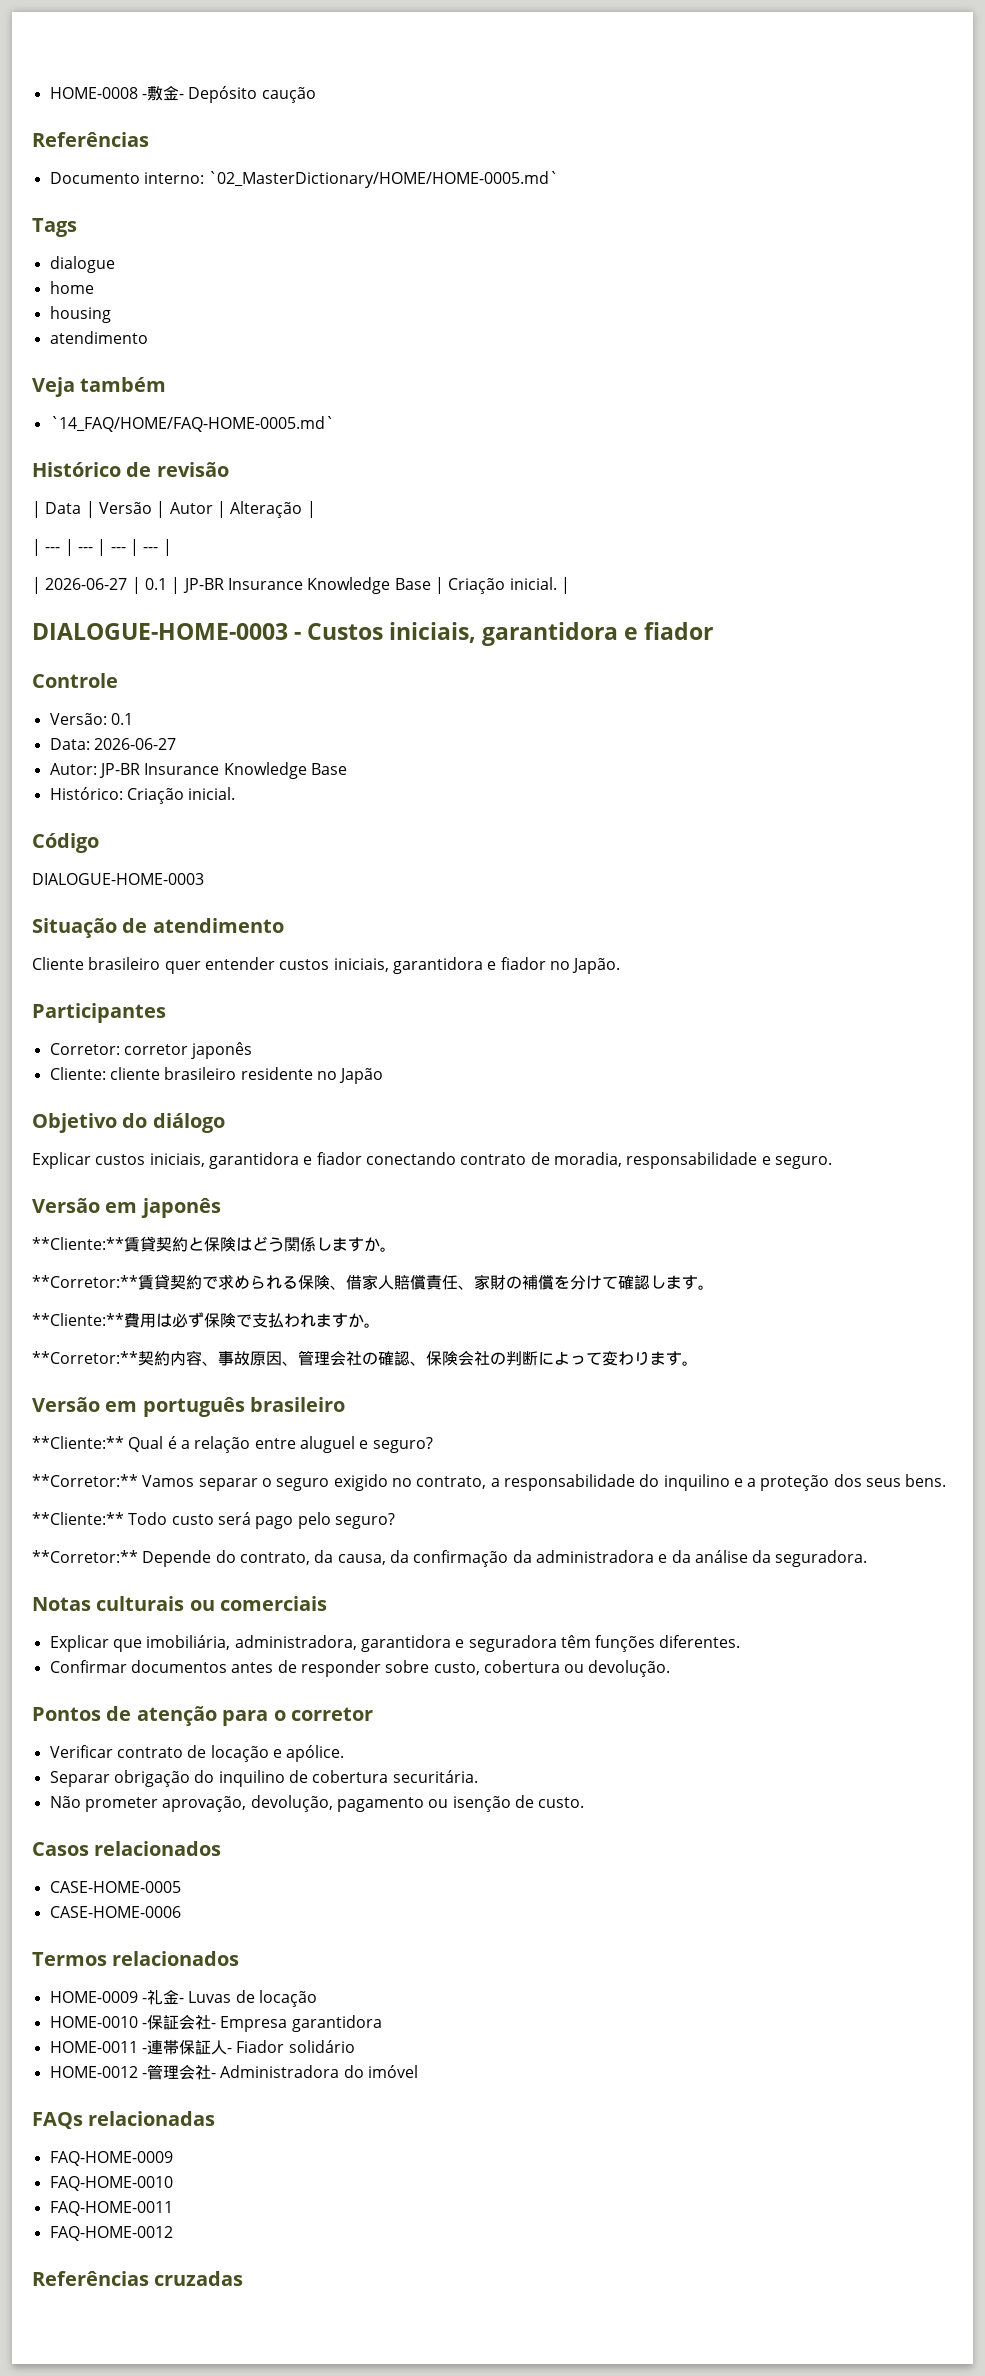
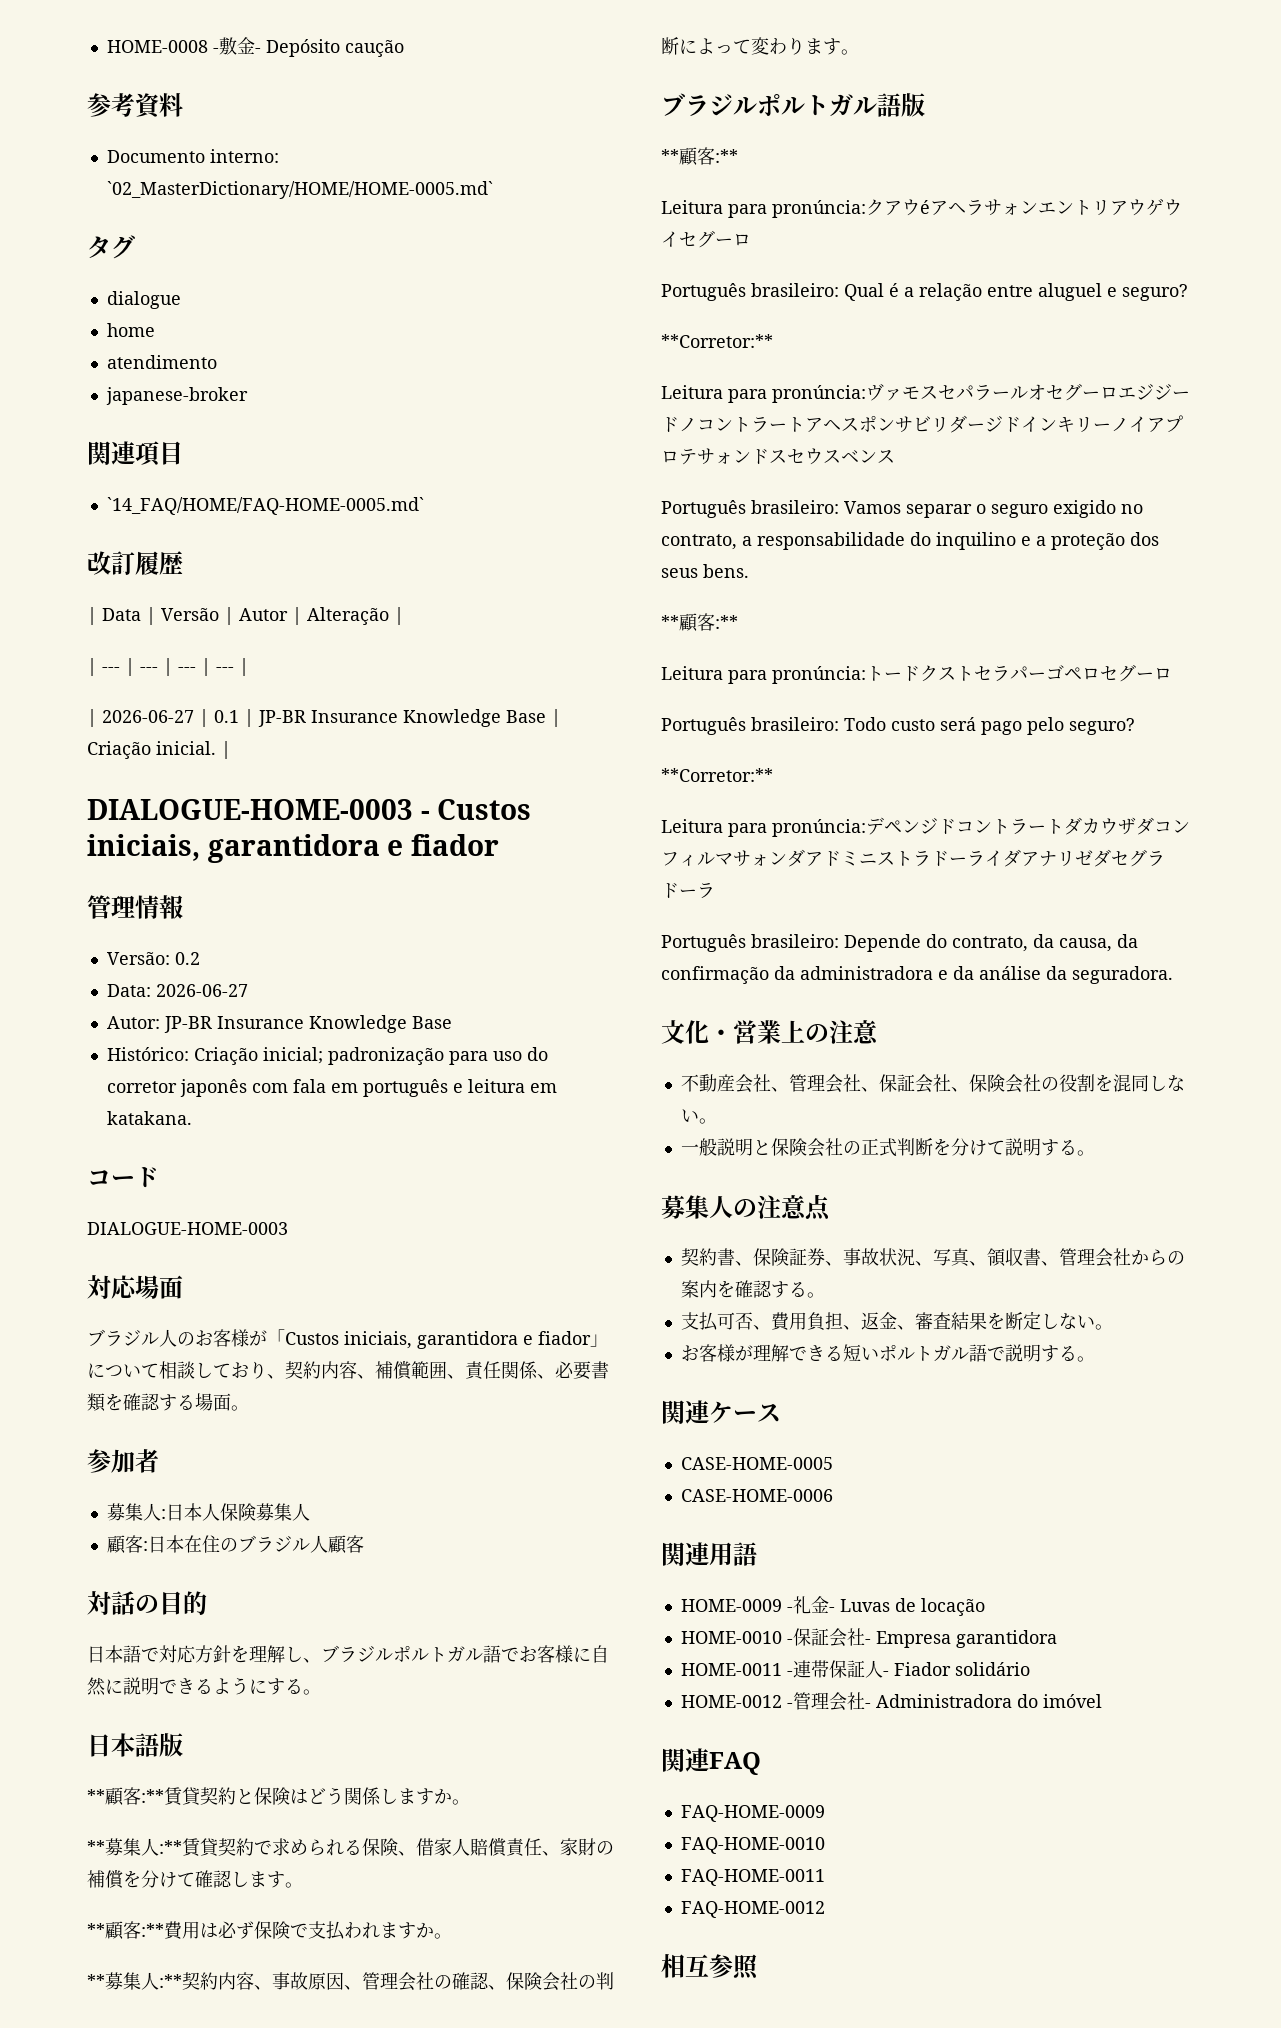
[32,132,149,147] Referências -> [87,93,183,119] 参考資料
[32,218,77,237] Tags -> [87,235,135,259] タグ
[49,306,111,323] [49,331,148,344] [32,377,167,397] [49,416,334,432] [32,462,229,477] // housing // atendimento // Veja também // `14_FAQ/HOME/FAQ-HOME-0005.md` // Histórico de revisão -> [106,355,217,369] [105,387,248,405] [87,441,183,466] [106,497,424,515] [87,551,183,575] // atendimento // japanese-broker // 関連項目 // `14_FAQ/HOME/FAQ-HOME-0005.md` // 改訂履歴
[32,673,118,688] Controle -> [87,895,183,919] 管理情報
[110,713,133,725] 0.1 -> [174,952,200,965] 0.2
[188,787,236,800] [32,833,99,853] [32,873,204,885] [32,918,284,938] [32,957,621,974] [32,1003,166,1023] [49,1042,253,1059] [49,1067,384,1084] [32,1113,225,1133] [32,1152,832,1169] [32,1198,221,1218] [32,1237,124,1250] inicial. // Código // DIALOGUE-HOME-0003 // Situação de atendimento // Cliente brasileiro quer entender custos iniciais, garantidora e fiador no Japão. // Participantes // Corretor: corretor japonês // Cliente: cliente brasileiro residente no Japão // Objetivo do diálogo // Explicar custos iniciais, garantidora e fiador conectando contrato de moradia, responsabilidade e seguro. // Versão em japonês // **Cliente:** -> [262,1047,548,1065] [106,1079,557,1097] [106,1111,192,1125] [87,1167,159,1188] [87,1222,288,1235] [87,1275,183,1299] [87,1329,608,1349] [87,1360,609,1380] [87,1393,249,1412] [87,1449,159,1473] [106,1503,310,1521] [106,1535,364,1554] [87,1591,207,1615] [87,1645,609,1663] [87,1677,321,1696] [87,1733,183,1757] [87,1787,164,1806] inicial; padronização para uso do corretor japonês com fala em português e leitura em katakana. // コード // DIALOGUE-HOME-0003 // 対応場面 // ブラジル人のお客様が「Custos iniciais, garantidora e fiador」について相談しており、契約内容、補償範囲、責任関係、必要書類を確認する場面。 // 参加者 // 募集人:日本人保険募集人 // 顧客:日本在住のブラジル人顧客 // 対話の目的 // 日本語で対応方針を理解し、ブラジルポルトガル語でお客様に自然に説明できるようにする。 // 日本語版 // **顧客:**
[32,1275,138,1288] **Corretor:** -> [87,1838,182,1856] **募集人:**
[32,1313,124,1326] **Cliente:** -> [87,1921,164,1940] **顧客:**
[32,1351,138,1364] **Corretor:** -> [87,1972,182,1990] **募集人:**
[32,1397,346,1417] [32,1436,124,1449] Versão em português brasileiro // **Cliente:** -> [661,93,925,117] [661,147,738,166] [661,198,1182,218] [661,230,751,248] [661,283,839,301] ブラジルポルトガル語版 // **顧客:** // Leitura para pronúncia:クアウéアヘラサォンエントリアウゲウイセグーロ // Português brasileiro:
(138, 1480) none -> [661,383,1190,403] [661,415,1183,433] [661,448,895,465] [661,500,839,518] // Leitura para pronúncia:ヴァモスセパラールオセグーロエジジードノコントラートアヘスポンサビリダージドインキリーノイアプロテサォンドスセウスベンス // Português brasileiro:
[32,1512,124,1525] **Cliente:** -> [661,613,738,632] [661,664,1172,684] [661,717,839,735] **顧客:** // Leitura para pronúncia:トードクストセラパーゴペロセグーロ // Português brasileiro:
(138, 1556) none -> [661,817,1190,837] [661,849,1165,867] [661,883,715,899] [661,934,839,952] // Leitura para pronúncia:デペンジドコントラートダカウザダコンフィルマサォンダアドミニストラドーライダアナリゼダセグラドーラ // Português brasileiro:
[32,1596,328,1611] [49,1635,741,1652] [49,1660,671,1677] [32,1706,373,1726] [49,1745,345,1762] [49,1770,478,1787] [49,1795,585,1812] [32,1841,222,1856] Notas culturais ou comerciais // Explicar que imobiliária, administradora, garantidora e seguradora têm funções diferentes. // Confirmar documentos antes de responder sobre custo, cobertura ou devolução. // Pontos de atenção para o corretor // Verificar contrato de locação e apólice. // Separar obrigação do inquilino de cobertura securitária. // Não prometer aprovação, devolução, pagamento ou isenção de custo. // Casos relacionados -> [661,1020,879,1045] [680,1074,1185,1093] [680,1109,717,1124] [680,1138,1095,1157] [661,1194,831,1221] [680,1248,1185,1267] [680,1280,825,1298] [680,1311,1113,1331] [680,1344,1095,1362] [661,1400,781,1424] 文化・営業上の注意 // 不動産会社、管理会社、保証会社、保険会社の役割を混同しない。 // 一般説明と保険会社の正式判断を分けて説明する。 // 募集人の注意点 // 契約書、保険証券、事故状況、写真、領収書、管理会社からの案内を確認する。 // 支払可否、費用負担、返金、審査結果を断定しない。 // お客様が理解できる短いポルトガル語で説明する。 // 関連ケース
[32,1951,240,1966] Termos relacionados -> [661,1542,757,1566] 関連用語
[32,2111,216,2129] FAQs relacionadas -> [661,1748,761,1775] 関連FAQ
[32,2271,244,2286] Referências cruzadas -> [661,1954,759,1980] 相互参照

